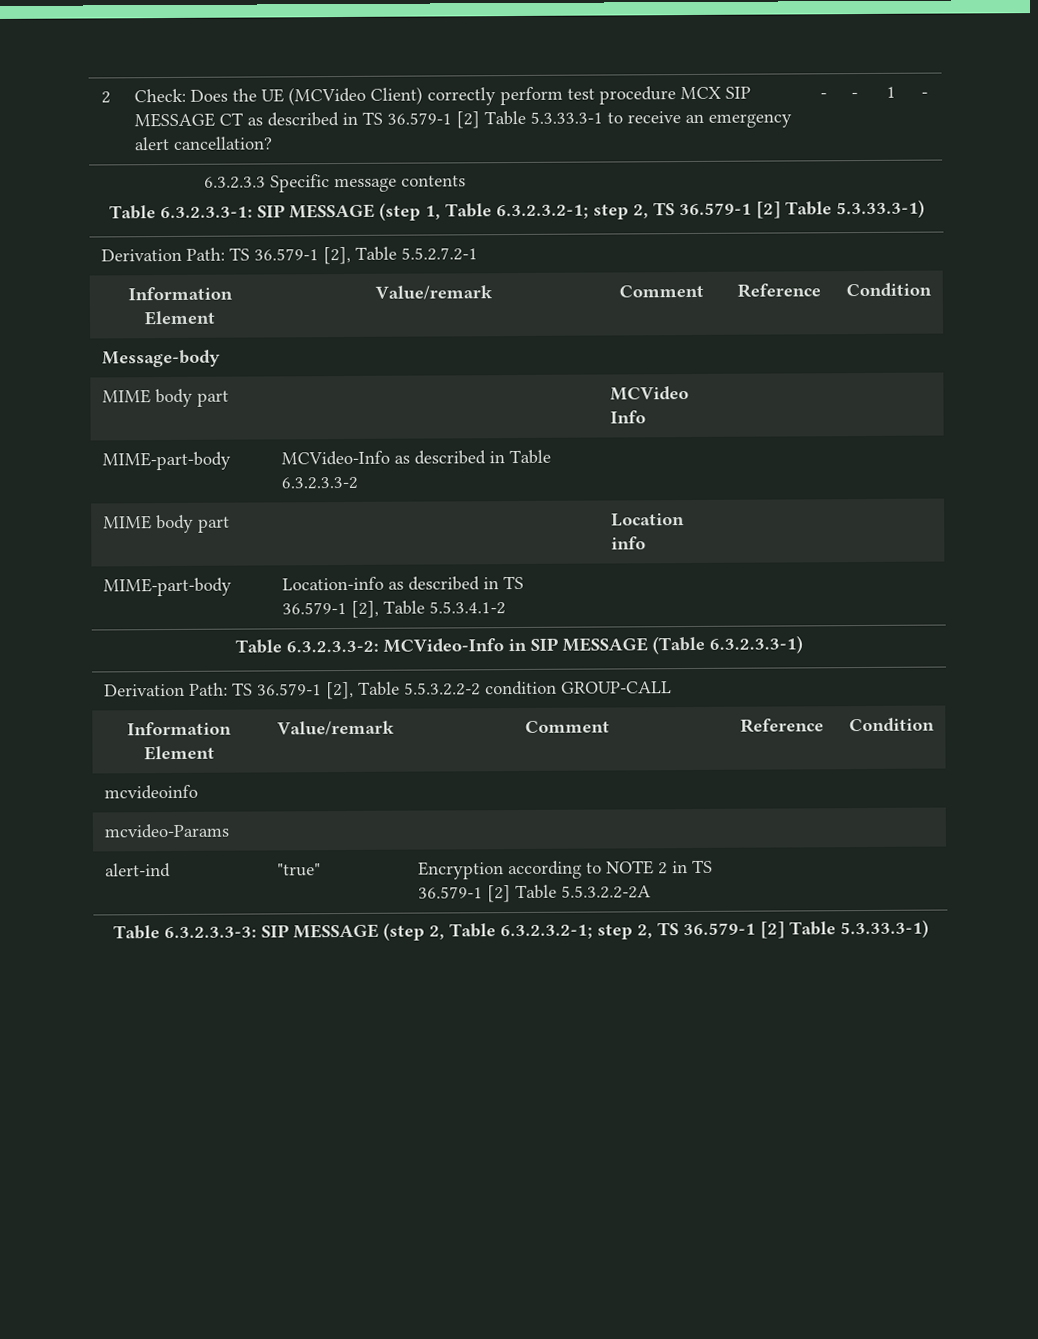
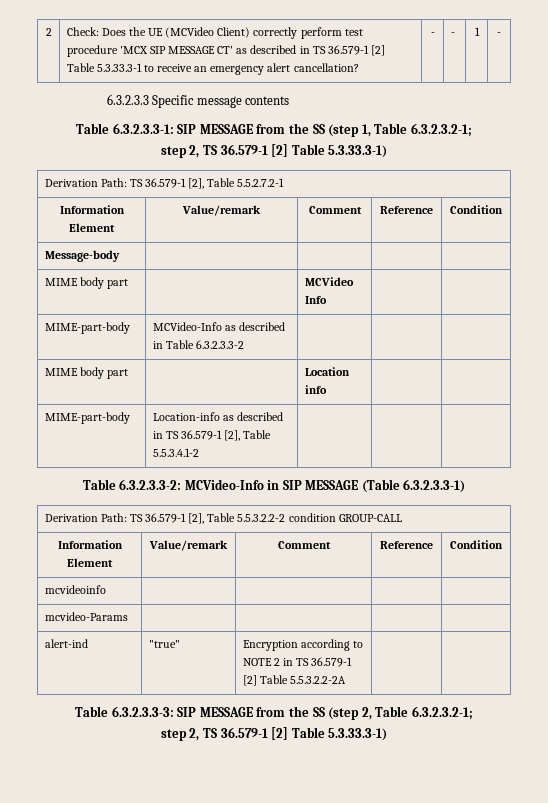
[680,86,752,100] [134,112,244,128] MCX SIP MESSAGE CT -> [119,46,234,54] 'MCX SIP MESSAGE CT'
(375, 211) none -> [256,123,325,134] from the SS
(589, 212) none -> (472, 130) //
(379, 931) none -> [256,706,325,717] from the SS
(593, 932) none -> (473, 713) //

